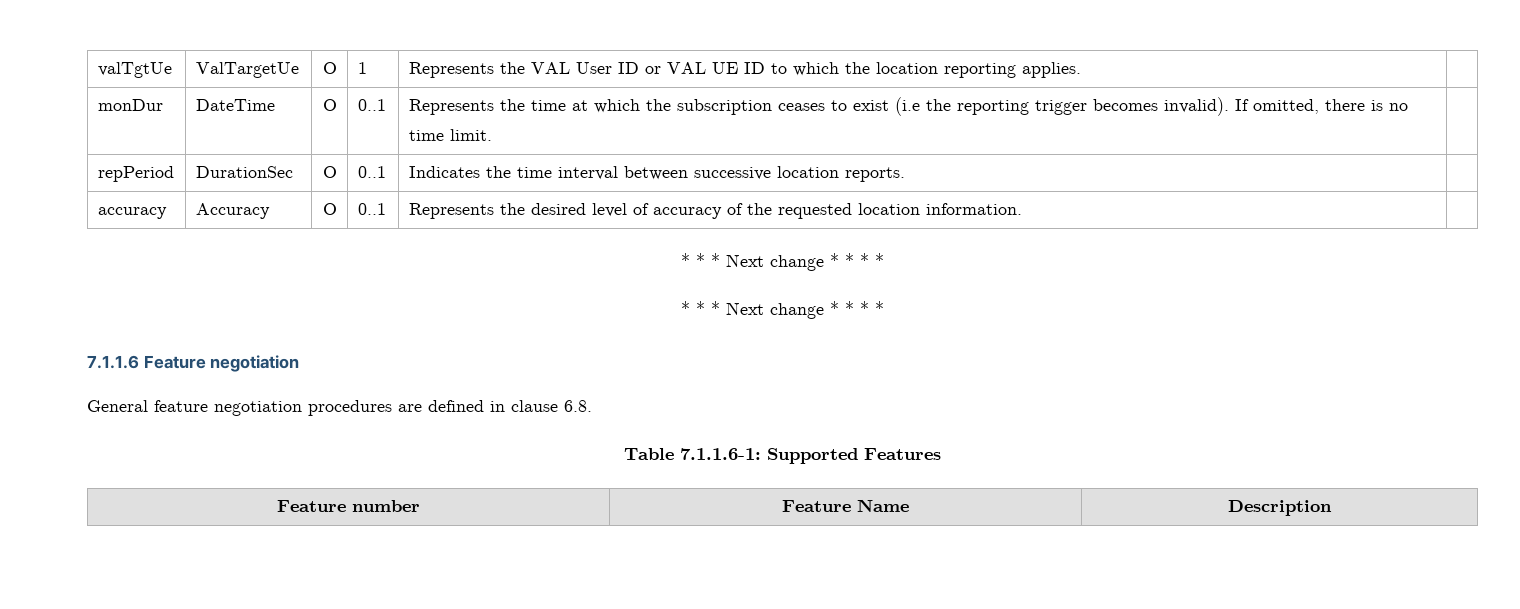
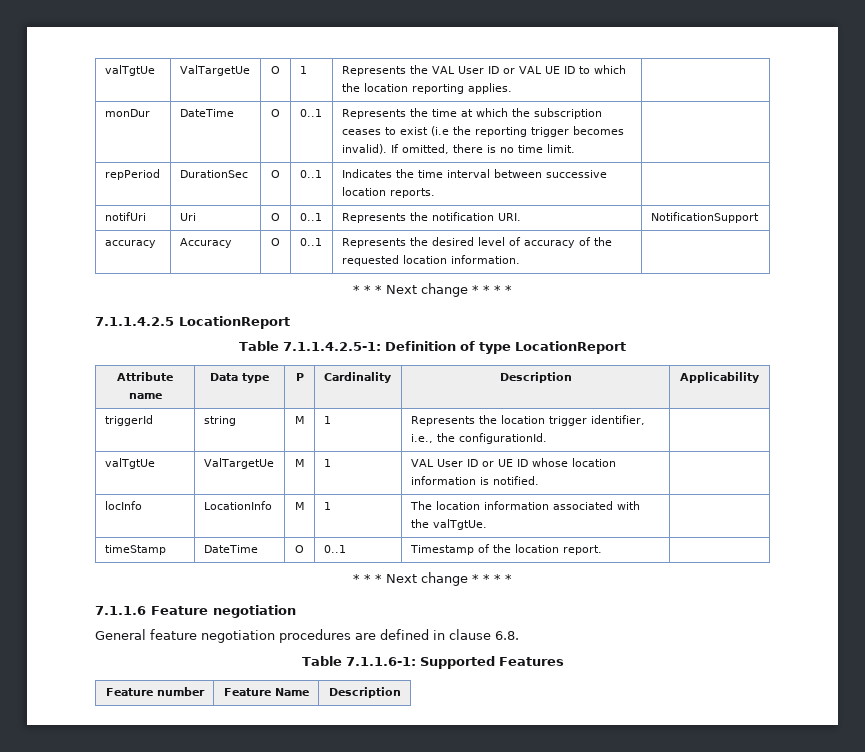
(905, 174) none -> [104,212,146,221] [179,213,196,221] [271,213,280,221] [299,213,322,221] [341,212,521,223] [650,212,759,223] // notifUri | Uri | O | 0..1 | Represents the notification URI. | NotificationSupport
(884, 260) none -> [95,316,290,329] [239,341,626,354] [117,372,173,381] [128,393,162,399] [210,373,269,383] [295,373,304,381] [323,372,391,383] [499,372,572,383] [680,372,759,383] [104,415,153,426] [203,416,236,426] [295,416,304,424] [323,416,331,424] [410,415,645,426] [410,433,547,444] [104,458,155,469] [203,458,274,469] [295,459,304,467] [323,459,331,467] [410,458,616,467] [410,476,539,485] [104,501,142,510] [203,501,272,510] [295,502,304,510] [323,502,331,510] [409,501,640,510] [410,519,487,530] [104,545,166,555] [203,545,258,553] [295,545,304,553] [323,545,346,553] [409,544,602,555] // 7.1.1.4.2.5 LocationReport // Table 7.1.1.4.2.5-1: Definition of type LocationReport // Attribute name | Data type | P | Cardinality | Description | Applicability // triggerId | string | M | 1 | Represents the location trigger identifier, i.e., the configurationId. | // valTgtUe | ValTargetUe | M | 1 | VAL User ID or UE ID whose location information is notified. | // locInfo | LocationInfo | M | 1 | The location information associated with the valTgtUe. | // timeStamp | DateTime | O | 0..1 | Timestamp of the location report. |

